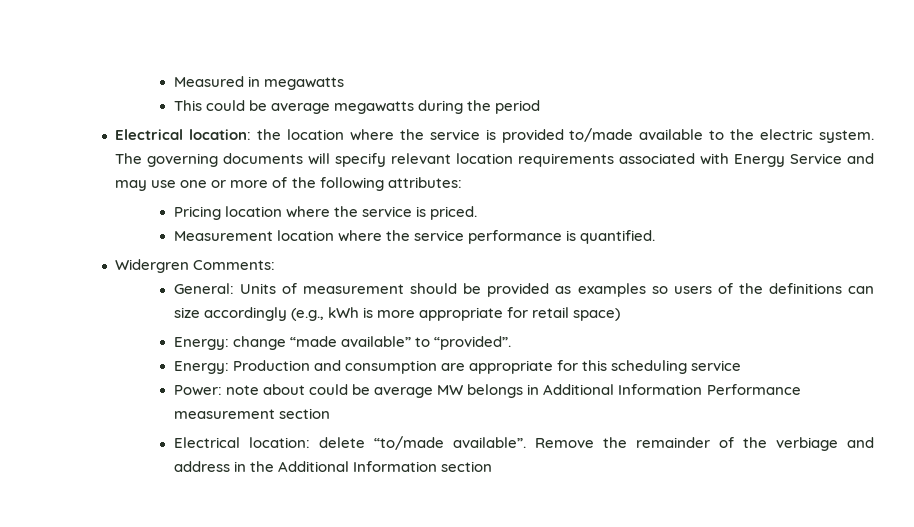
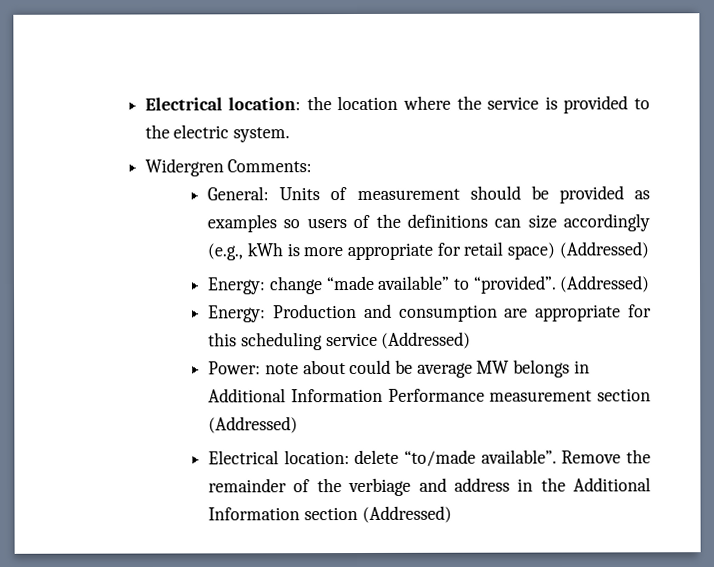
[173,76,345,90] [173,100,541,114] Measured in megawatts // This could be average megawatts during the period // -> (144, 104) none
[569,128,704,142] to/made available -> (629, 104) none
[115,153,874,167] [115,177,462,191] [173,206,478,220] [173,230,656,244] The governing documents will specify relevant location requirements associated with Energy Service and may use one or more of the following attributes: // Pricing location where the service is priced. // Measurement location where the service performance is quantified. -> (291, 135) none
(621, 314) none -> [558,241,649,259] (Addressed)
(512, 343) none -> [559,275,651,293] (Addressed)
(742, 365) none -> [381,331,472,349] (Addressed)
(331, 413) none -> [208,416,299,434] (Addressed)
(493, 466) none -> [361,505,452,523] (Addressed)

